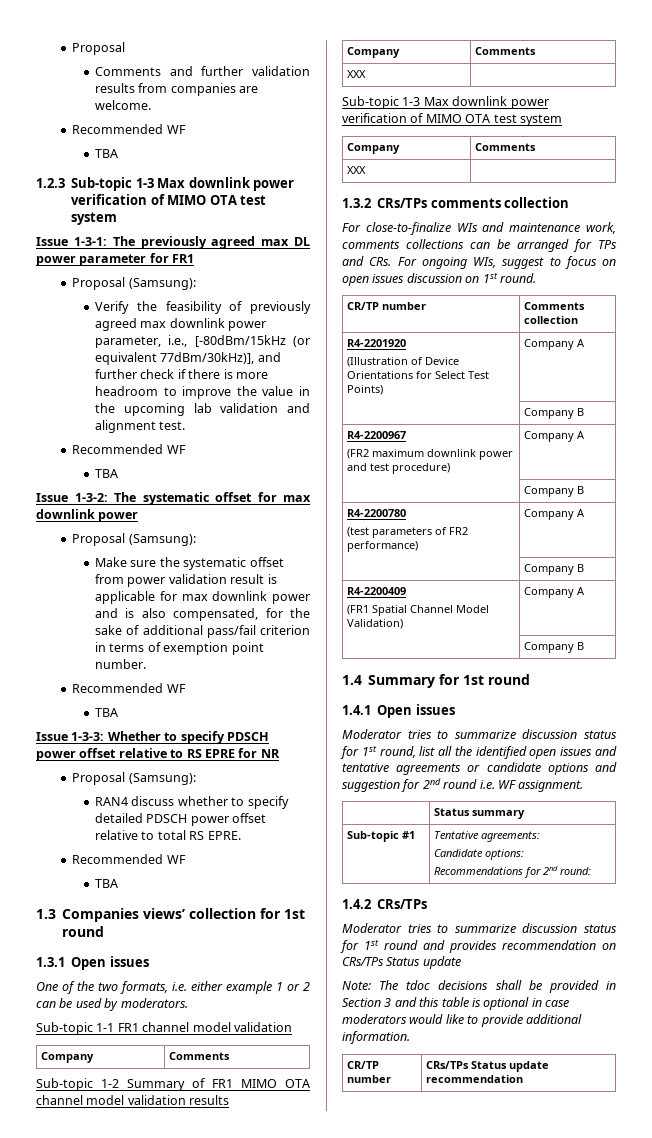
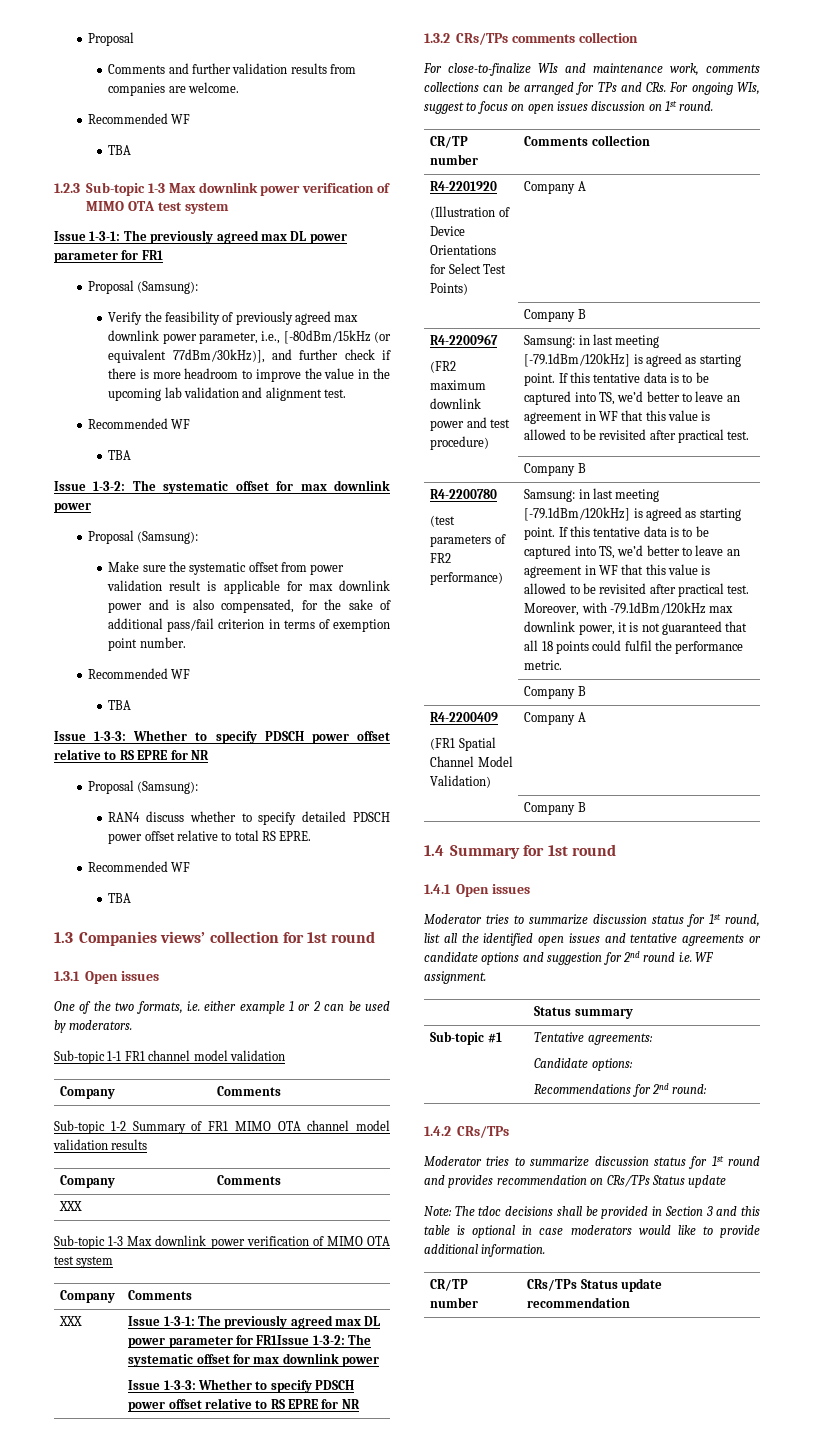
(367, 170) none -> [128,1315,381,1329] [128,1334,372,1348] [128,1353,380,1367] [128,1379,355,1393] [128,1398,360,1412] Issue 1-3-1: The previously agreed max DL power parameter for FR1Issue 1-3-2: The systematic offset for max downlink power // Issue 1-3-3: Whether to specify PDSCH power offset relative to RS EPRE for NR
[524,431,586,442] Company A -> [524,334,660,348] [524,353,741,367] [524,372,709,386] [524,391,740,405] [524,410,711,424] [524,429,750,443] Samsung: in last meeting [-79.1dBm/120kHz] is agreed as starting point. If this tentative data is to be captured into TS, we’d better to leave an agreement in WF that this value is allowed to be revisited after practical test.
[524,509,586,520] Company A -> [524,488,660,502] [524,507,741,521] [524,526,709,540] [524,545,740,559] [524,564,711,578] [524,583,750,597] [524,602,734,616] [524,621,748,635] [524,640,744,654] [524,660,563,670] Samsung: in last meeting [-79.1dBm/120kHz] is agreed as starting point. If this tentative data is to be captured into TS, we’d better to leave an agreement in WF that this value is allowed to be revisited after practical test. Moreover, with -79.1dBm/120kHz max downlink power, it is not guaranteed that all 18 points could fulfil the performance metric.

